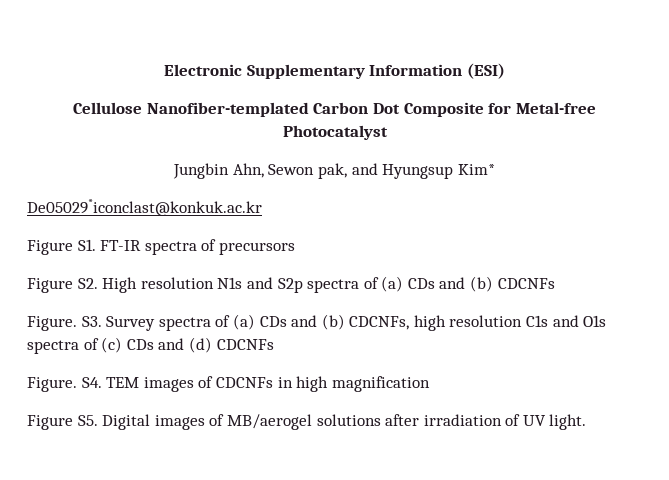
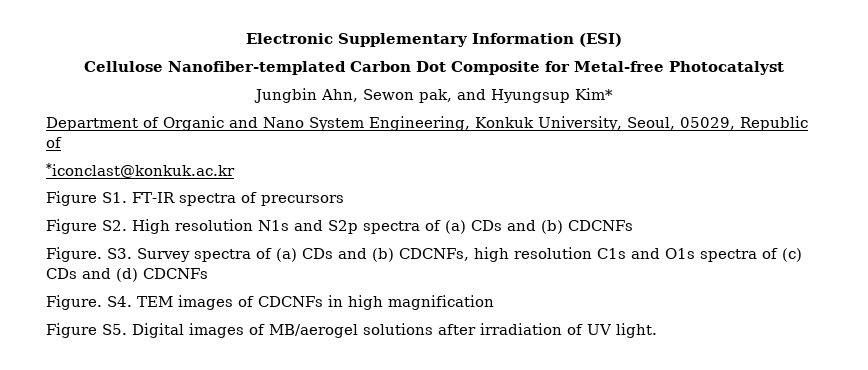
[27,199,262,216] De05029*iconclast@konkuk.ac.kr -> [46,116,808,131] [46,137,62,148] [46,163,235,178] Department of Organic and Nano System Engineering, Konkuk University, Seoul, 05029, Republic of // *iconclast@konkuk.ac.kr

